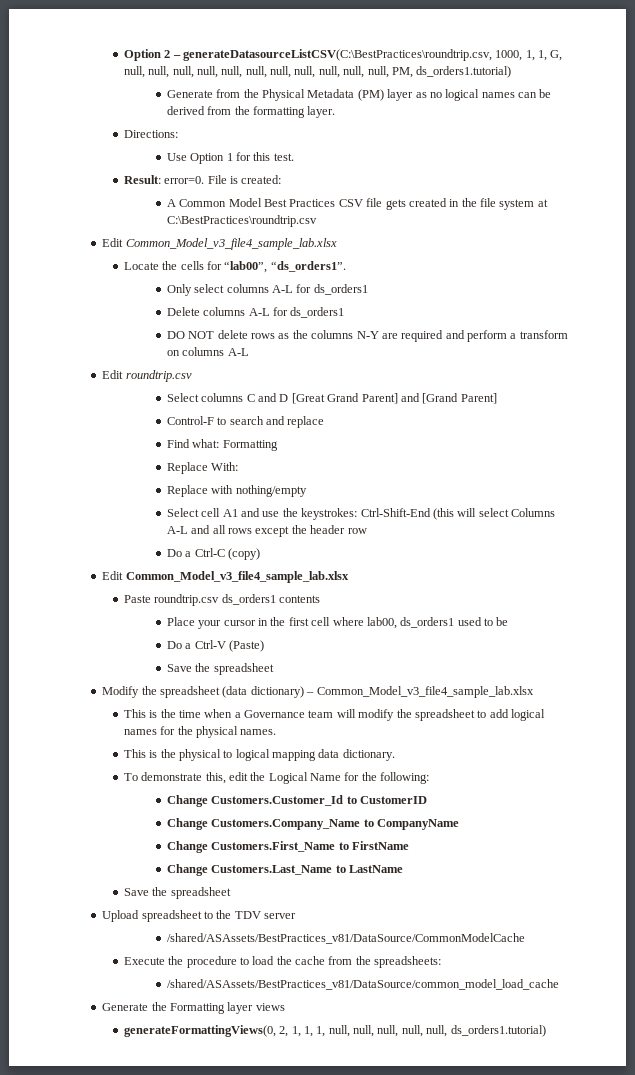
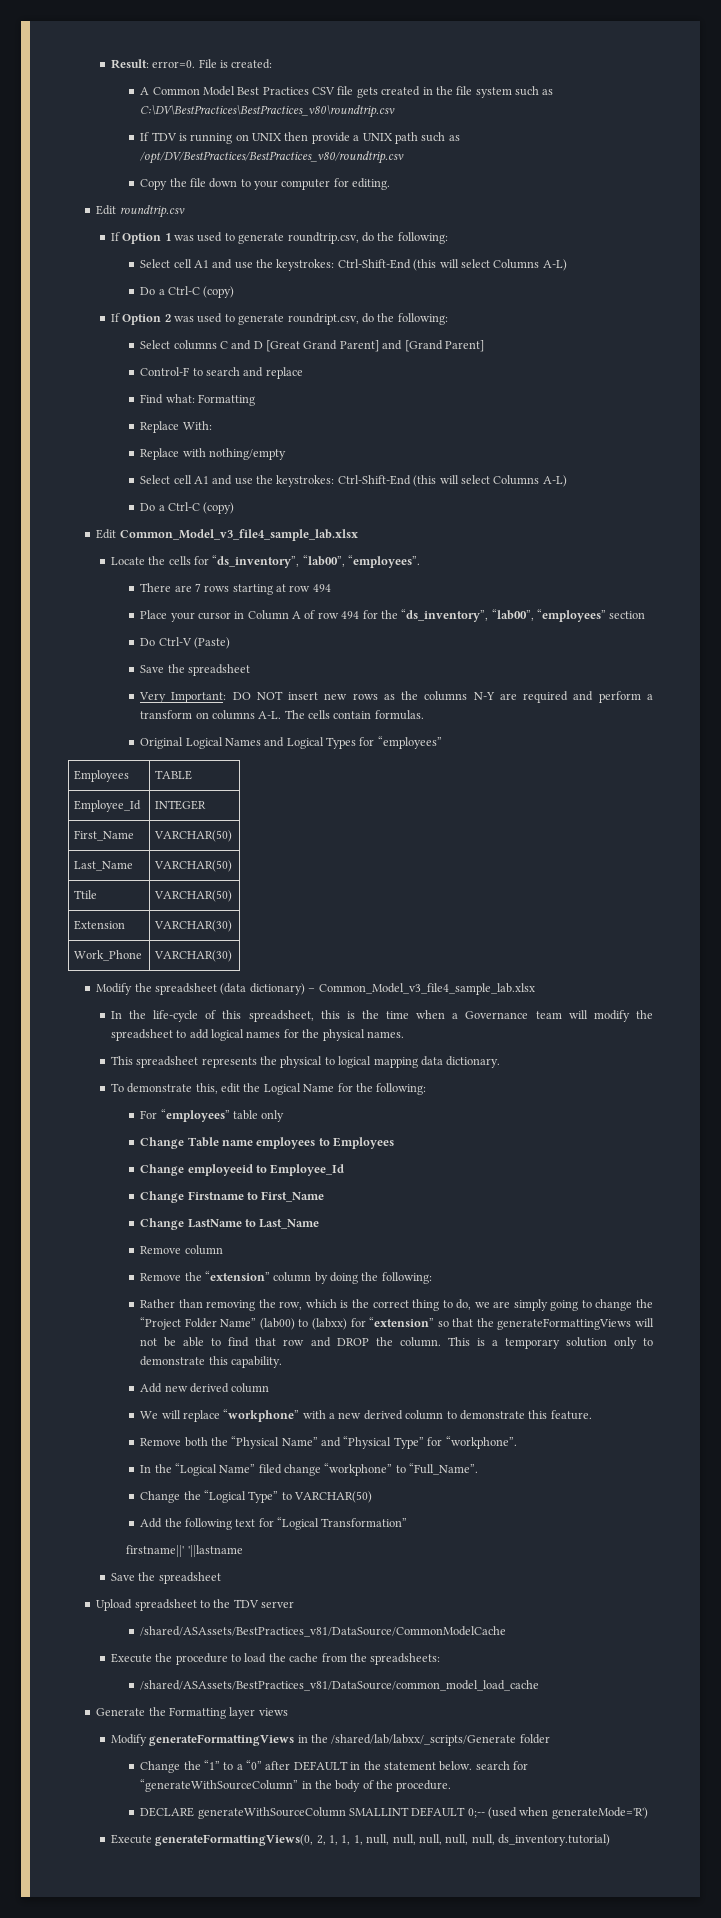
[123,49,563,61] [123,66,512,78] [166,89,552,101] [166,106,336,118] [123,130,178,138] [166,152,294,164] Option 2 – generateDatasourceListCSV(C:\BestPractices\roundtrip.csv, 1000, 1, 1, G, null, null, null, null, null, null, null, null, null, null, null, PM, ds_orders1.tutorial) // Generate from the Physical Metadata (PM) layer as no logical names can be derived from the formatting layer. // Directions: // Use Option 1 for this test. // -> (110, 64) none
[537,199,548,207] [166,215,317,227] [102,238,337,250] [123,261,346,273] [166,284,368,296] [166,307,345,318] [166,330,568,342] [166,347,249,356] [102,370,192,382] at C:\BestPractices\roundtrip.csv // Edit Common_Model_v3_file4_sample_lab.xlsx // Locate the cells for “lab00”, “ds_orders1”. // Only select columns A-L for ds_orders1 // Delete columns A-L for ds_orders1 // DO NOT delete rows as the columns N-Y are required and perform a transform on columns A-L // Edit roundtrip.csv -> [515,86,554,96] [140,105,396,118] [140,132,460,144] [140,151,405,164] [140,178,391,190] [96,205,185,218] [110,232,448,244] [140,259,567,271] [140,286,235,298] [110,313,448,325] such as C:\DV\BestPractices\BestPractices_v80\roundtrip.csv // If TDV is running on UNIX then provide a UNIX path such as /opt/DV/BestPractices/BestPractices_v80/roundtrip.csv // Copy the file down to your computer for editing. // Edit roundtrip.csv // If Option 1 was used to generate roundtrip.csv, do the following: // Select cell A1 and use the keystrokes: Ctrl-Shift-End (this will select Columns A-L) // Do a Ctrl-C (copy) // If Option 2 was used to generate roundript.csv, do the following:
[166,525,367,537] A-L and all rows except the header row -> [542,475,567,487] A-L)
[123,594,320,606] [166,617,509,629] [166,641,192,649] Paste roundtrip.csv ds_orders1 contents // Place your cursor in the first cell where lab00, ds_orders1 used to be // Do a -> [110,555,421,568] [140,583,331,595] [140,609,646,622] [140,638,156,646] Locate the cells for “ds_inventory”, “lab00”, “employees”. // There are 7 rows starting at row 494 // Place your cursor in Column A of row 494 for the “ds_inventory”, “lab00”, “employees” section // Do
(274, 669) none -> [139,691,654,703] [140,710,424,720] [140,736,442,749] [74,770,130,782] [155,770,193,780] [74,800,142,812] [155,800,207,810] [74,830,135,841] [154,830,233,842] [74,861,134,871] [154,860,233,872] [74,890,98,899] [154,890,233,902] [74,920,126,930] [154,920,233,932] [74,950,143,961] [154,950,233,962] // Very Important: DO NOT insert new rows as the columns N-Y are required and perform a transform on columns A-L. The cells contain formulas. // Original Logical Names and Logical Types for “employees” // Employees | TABLE // Employee_Id | INTEGER // First_Name | VARCHAR(50) // Last_Name | VARCHAR(50) // Ttile | VARCHAR(50) // Extension | VARCHAR(30) // Work_Phone | VARCHAR(30)
[123,709,146,718] This -> [110,1010,340,1022] In the life-cycle of this spreadsheet, this
[149,750,158,758] is -> [136,1056,257,1068] spreadsheet represents
[166,795,428,807] [166,818,460,830] [166,841,410,853] [166,864,404,876] Change Customers.Customer_Id to CustomerID // Change Customers.Company_Name to CompanyName // Change Customers.First_Name to FirstName // Change Customers.Last_Name to LastName -> [140,1109,285,1122] [140,1137,395,1149] [140,1164,345,1176] [140,1191,325,1203] [140,1218,320,1230] [140,1245,223,1255] [140,1271,432,1284] [140,1299,654,1311] [140,1317,655,1330] [140,1337,654,1349] [140,1356,282,1368] [140,1383,270,1393] [140,1409,592,1422] [140,1436,517,1449] [140,1463,479,1476] [140,1490,373,1503] [140,1517,408,1530] [126,1545,243,1557] For “employees” table only // Change Table name employees to Employees // Change employeeid to Employee_Id // Change Firstname to First_Name // Change LastName to Last_Name // Remove column // Remove the “extension” column by doing the following: // Rather than removing the row, which is the correct thing to do, we are simply going to change the “Project Folder Name” (lab00) to (labxx) for “extension” so that the generateFormattingViews will not be able to find that row and DROP the column. This is a temporary solution only to demonstrate this capability. // Add new derived column // We will replace “workphone” with a new derived column to demonstrate this feature. // Remove both the “Physical Name” and “Physical Type” for “workphone”. // In the “Logical Name” filed change “workphone” to “Full_Name”. // Change the “Logical Type” to VARCHAR(50) // Add the following text for “Logical Transformation” // firstname||' '||lastname
(285, 1007) none -> [110,1734,550,1746] [140,1760,529,1773] [140,1779,452,1792] [140,1807,648,1819] [110,1834,152,1844] Modify generateFormattingViews in the /shared/lab/labxx/_scripts/Generate folder // Change the “1” to a “0” after DEFAULT in the statement below. search for “generateWithSourceColumn” in the body of the procedure. // DECLARE generateWithSourceColumn SMALLINT DEFAULT 0;-- (used when generateMode='R') // Execute
[450,1025,546,1037] ds_orders1.tutorial) -> [498,1834,611,1846] ds_inventory.tutorial)

